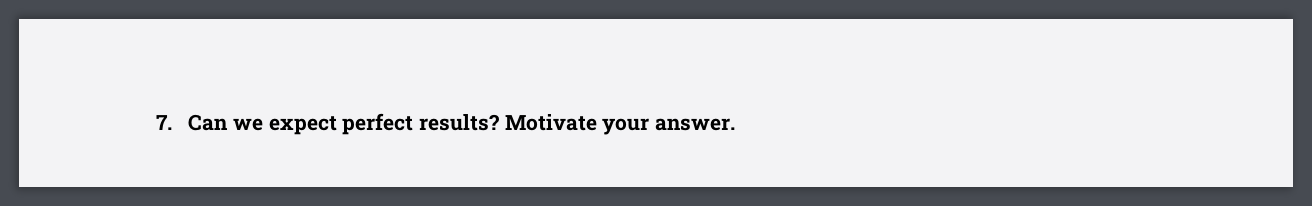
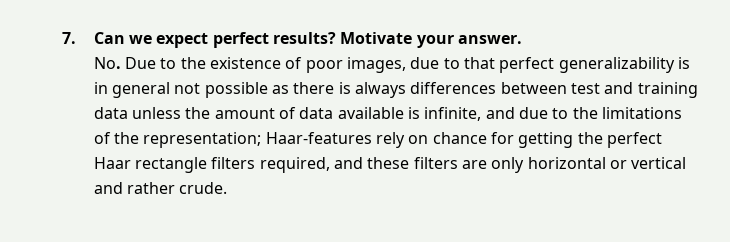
(736, 124) none -> [93,57,690,73] [93,82,698,98] [93,107,682,121] [93,132,662,148] [93,157,687,173] [93,182,228,194] // No. Due to the existence of poor images, due to that perfect generalizability is in general not possible as there is always differences between test and training data unless the amount of data available is infinite, and due to the limitations of the representation; Haar-features rely on chance for getting the perfect Haar rectangle filters required, and these filters are only horizontal or vertical and rather crude.

